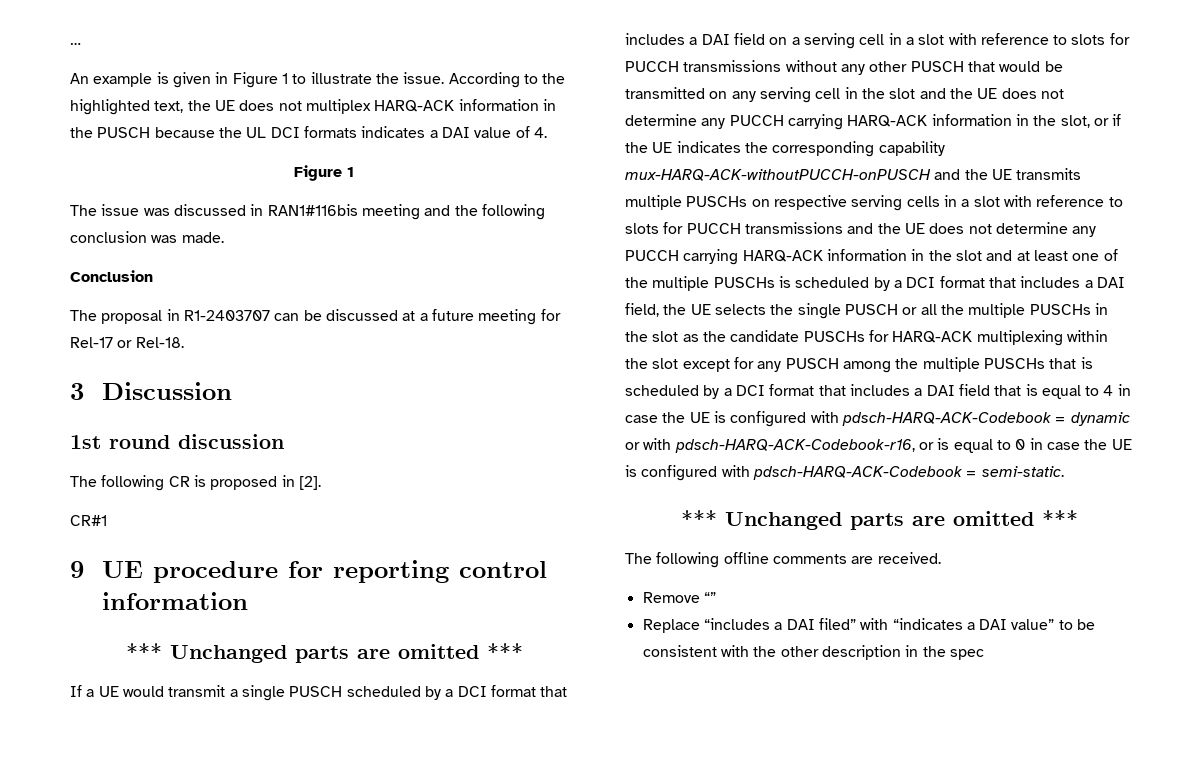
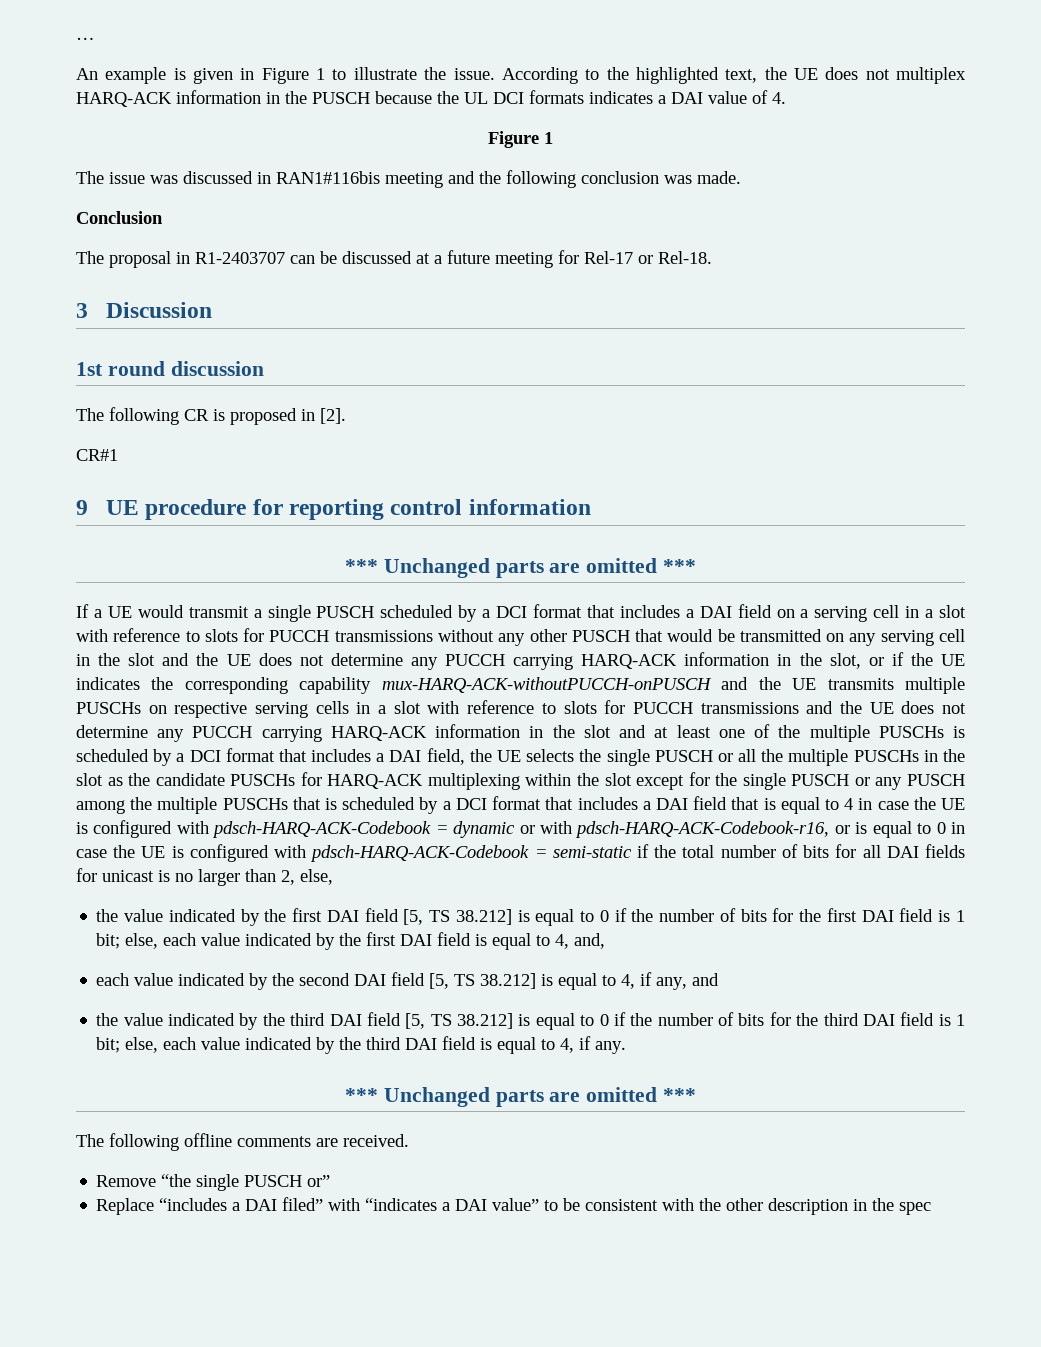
(754, 363) none -> [715,773,870,790] the single PUSCH or
[981,466,1064,477] semi-static. -> [552,844,965,858] [76,868,333,886] [96,908,966,926] [96,932,606,950] [96,972,720,990] [96,1012,966,1030] [96,1036,627,1054] semi-static if the total number of bits for all DAI fields for unicast is no larger than 2, else, // the value indicated by the first DAI field [5, TS 38.212] is equal to 0 if the number of bits for the first DAI field is 1 bit; else, each value indicated by the first DAI field is equal to 4, and, // each value indicated by the second DAI field [5, TS 38.212] is equal to 4, if any, and // the value indicated by the third DAI field [5, TS 38.212] is equal to 0 if the number of bits for the third DAI field is 1 bit; else, each value indicated by the third DAI field is equal to 4, if any.
[703,592,716,603] “” -> [161,1174,331,1191] “the single PUSCH or”

